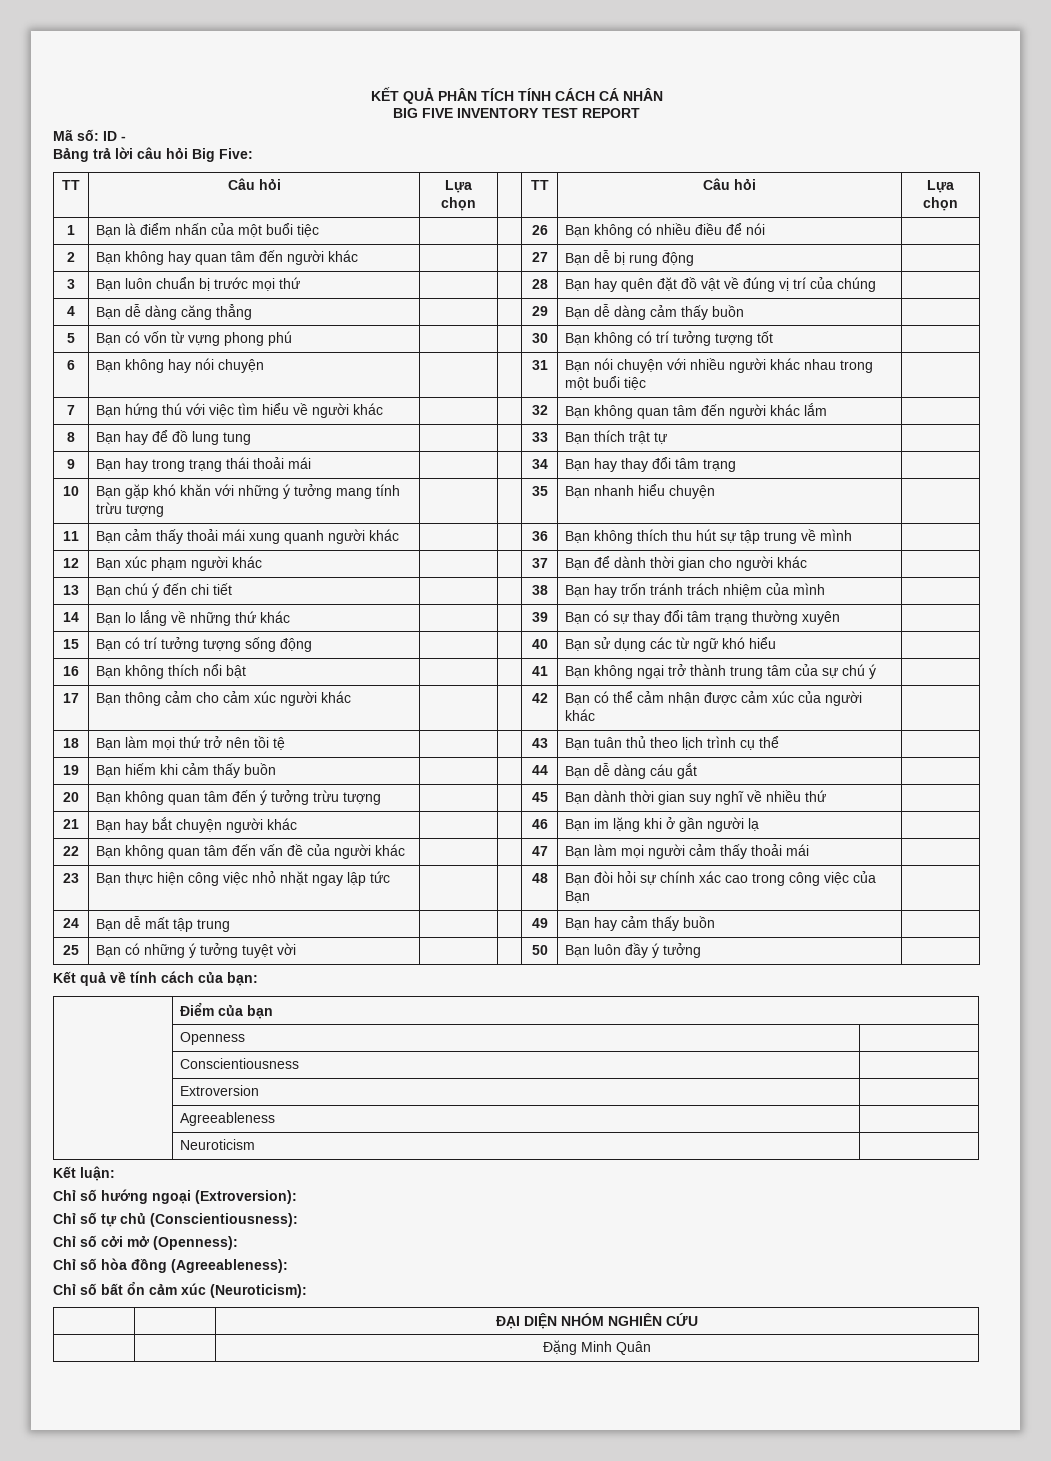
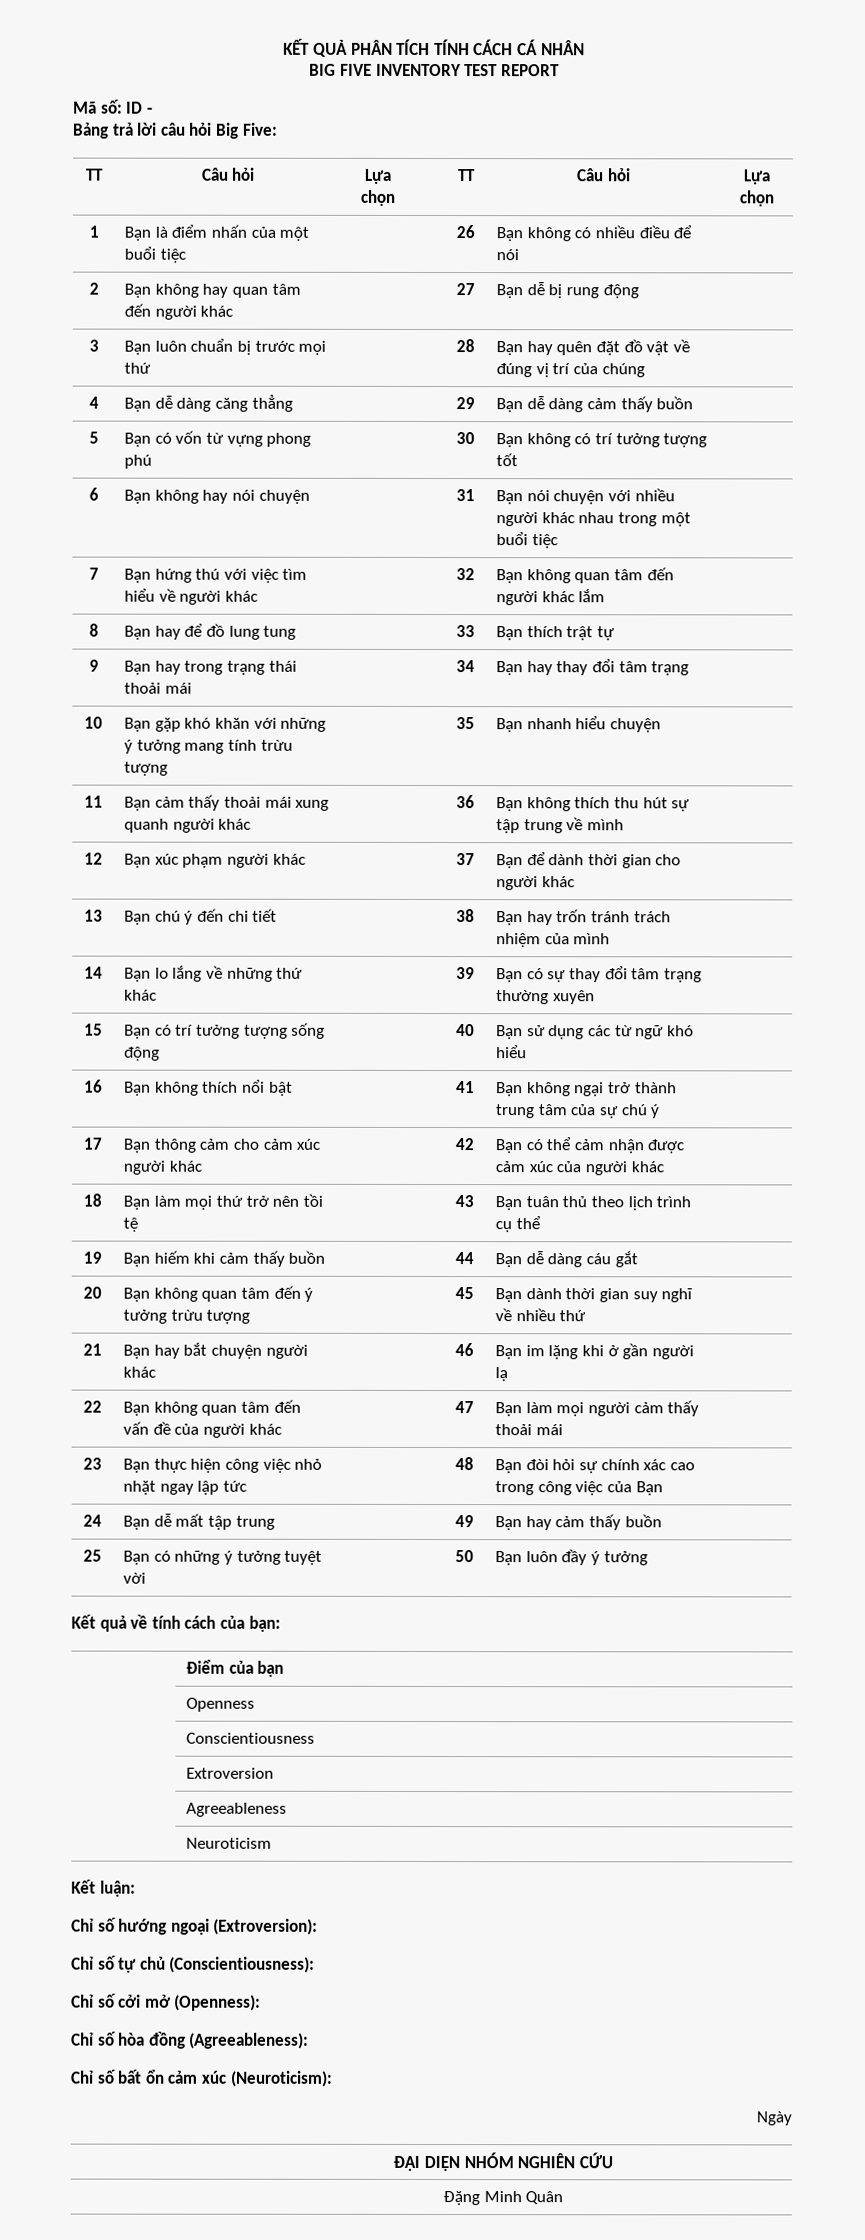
(307, 1291) none -> [756,2111,792,2126] // Ngày

